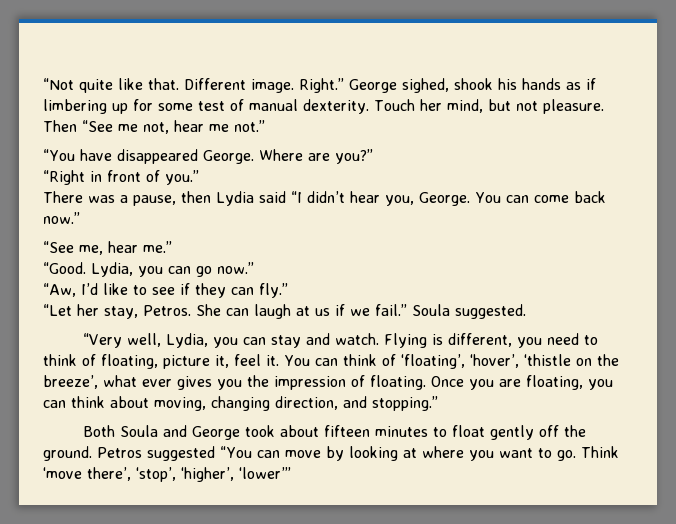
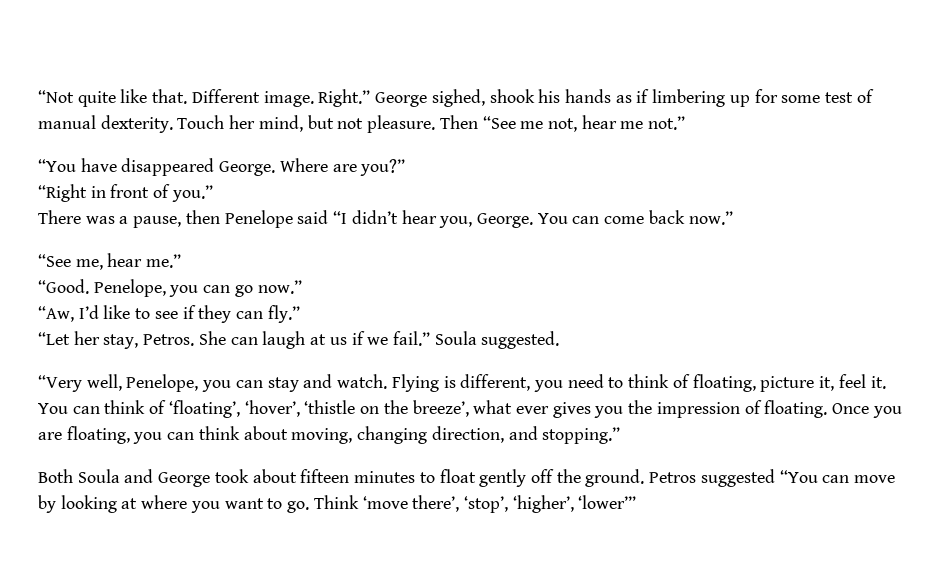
[216,191,254,206] Lydia -> [224,210,293,228] Penelope
[91,262,133,277] Lydia, -> [93,279,166,297] Penelope,
[166,333,209,348] Lydia, -> [126,374,199,392] Penelope,

